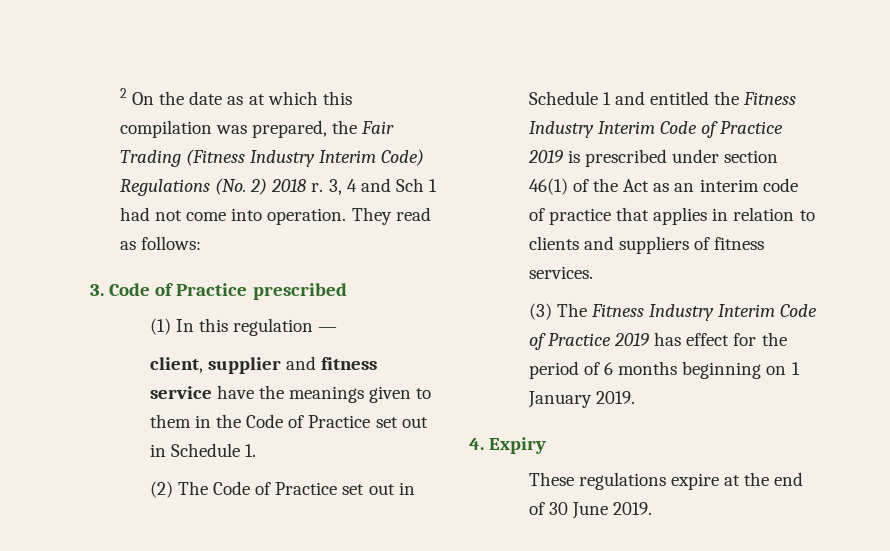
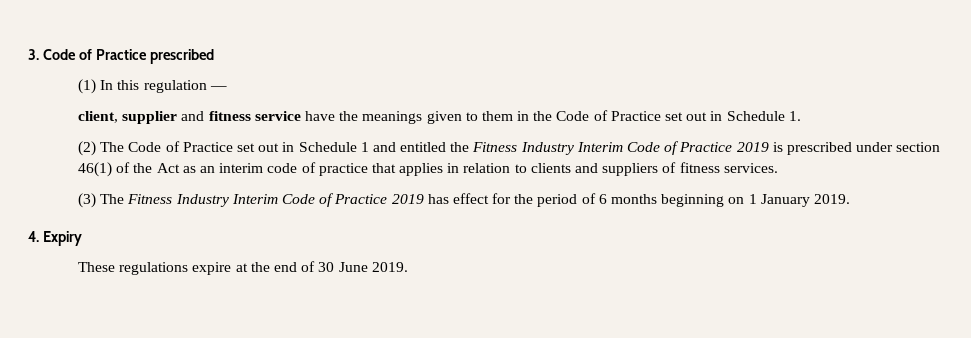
[119,88,352,105] [119,120,395,138] [119,149,425,167] [119,178,438,196] [119,207,431,225] [119,236,202,250] 2 On the date as at which this compilation was prepared, the Fair Trading (Fitness Industry Interim Code) Regulations (No. 2) 2018 r. 3, 4 and Sch 1 had not come into operation. They read as follows: // -> (28, 54) none

